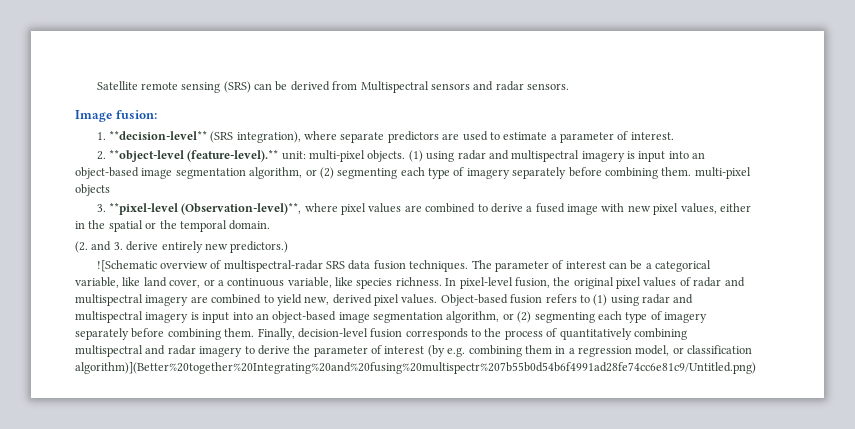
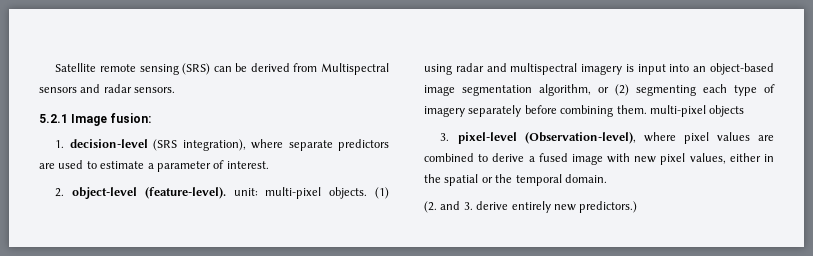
(570, 86) none -> [39,114,68,123] 5.2.1
[108,131,207,140] **decision-level** -> [69,139,148,148] decision-level
[108,150,279,162] **object-level (feature-level).** -> [72,187,226,199] object-level (feature-level).
[108,203,302,215] **pixel-level (Observation-level)**, -> [457,132,636,144] pixel-level (Observation-level),
[96,260,712,272] [75,277,745,289] [75,294,694,306] [75,311,707,323] [75,328,687,340] [75,345,753,357] [75,362,756,374] // ![Schematic overview of multispectral-radar SRS data fusion techniques. The parameter of interest can be a categorical variable, like land cover, or a continuous variable, like species richness. In pixel-level fusion, the original pixel values of radar and multispectral imagery are combined to yield new, derived pixel values. Object-based fusion refers to (1) using radar and multispectral imagery is input into an object-based image segmentation algorithm, or (2) segmenting each type of imagery separately before combining them. Finally, decision-level fusion corresponds to the process of quantitatively combining multispectral and radar imagery to derive the parameter of interest (by e.g. combining them in a regression model, or classification algorithm)](Better%20together%20Integrating%20and%20fusing%20multispectr%207b55b0d54b6f4991ad28fe74cc6e81c9/Untitled.png) -> (638, 207) none

